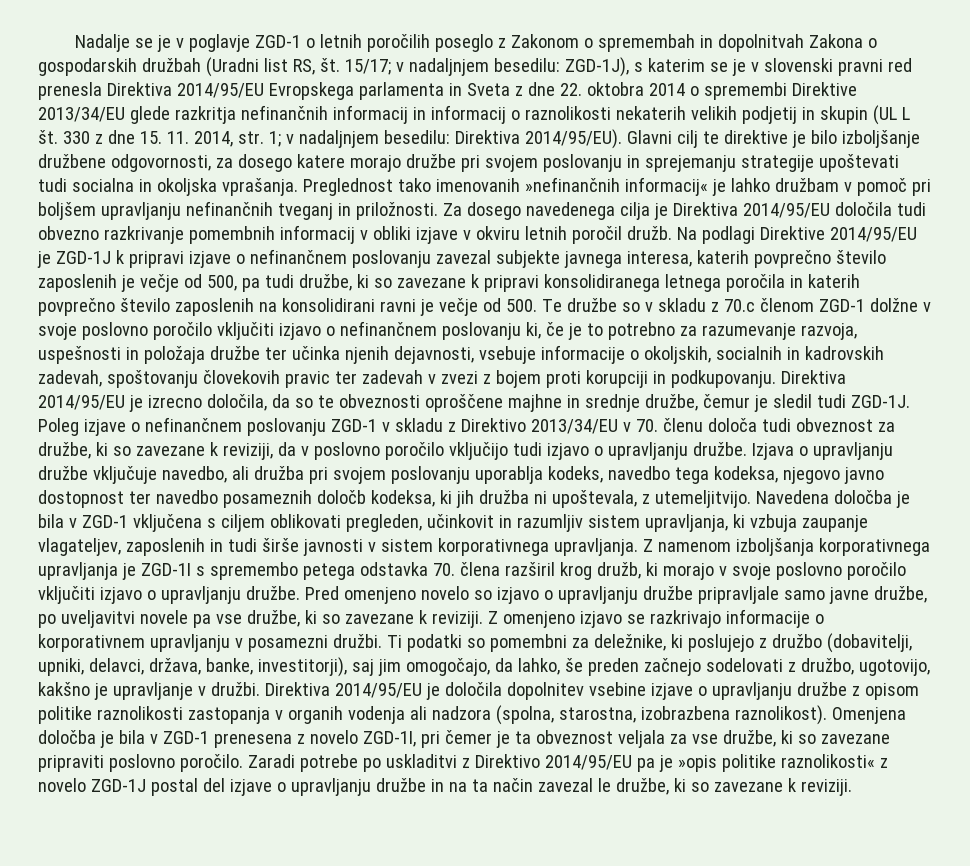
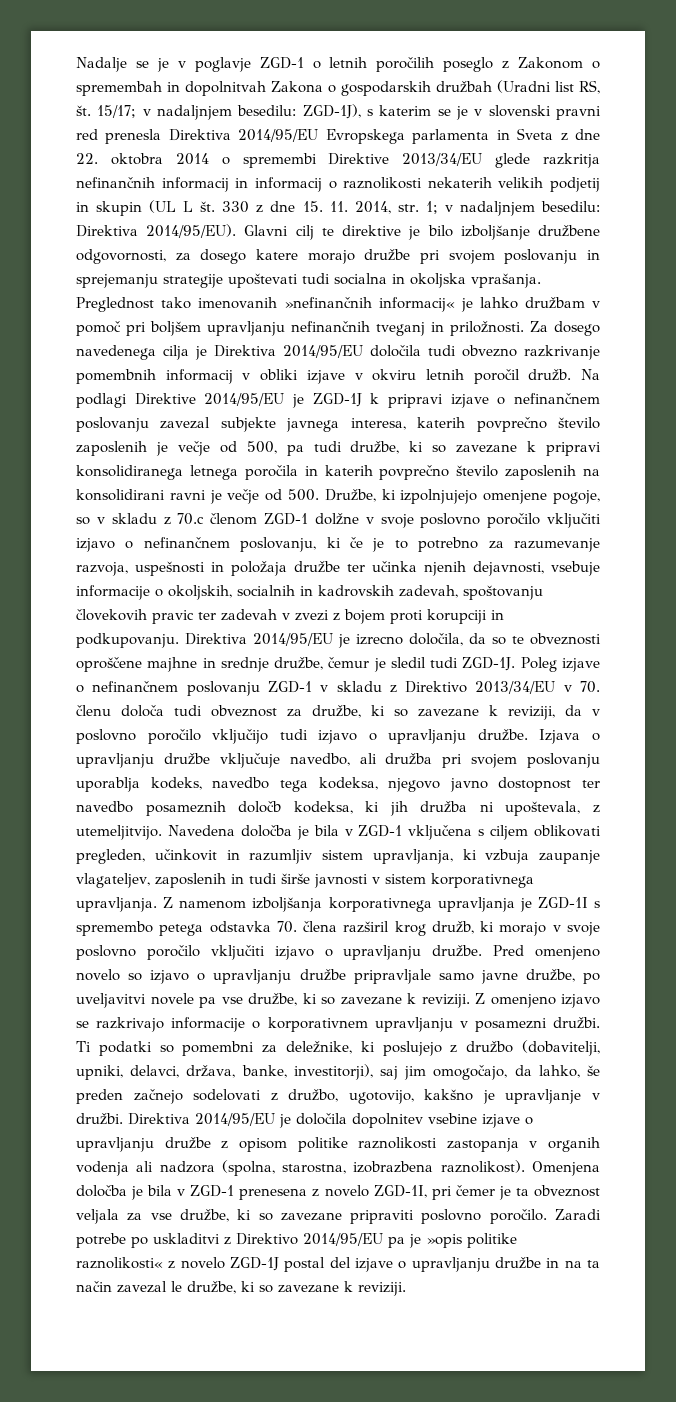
[541,298,617,312] Te družbe -> [324,489,601,504] Družbe, ki izpolnjujejo omenjene pogoje,
[441,322,541,340] poslovanju ki, -> [240,537,341,552] poslovanju, ki

